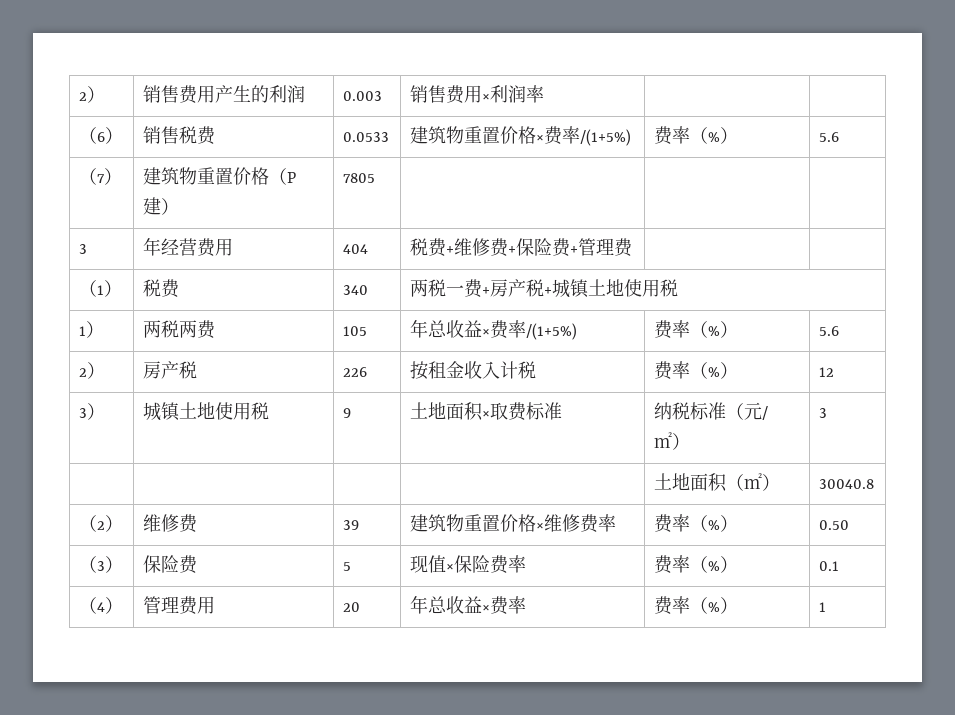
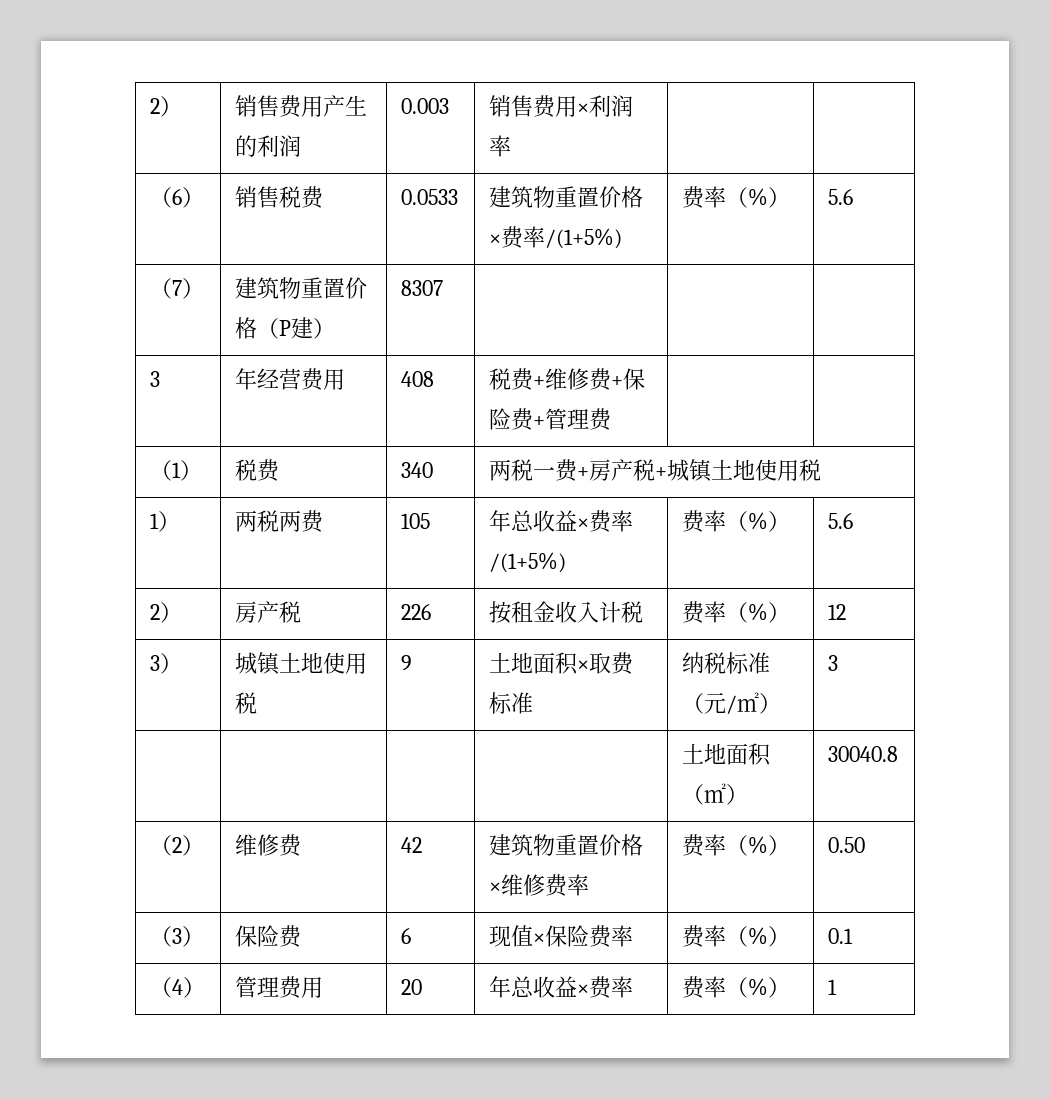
[342,173,375,183] 7805 -> [400,280,443,296] 8307
[342,244,368,254] 404 -> [400,371,434,387] 408
[342,520,359,530] 39 -> [400,837,422,853] 42
[342,562,351,571] 5 -> [400,928,411,944] 6

